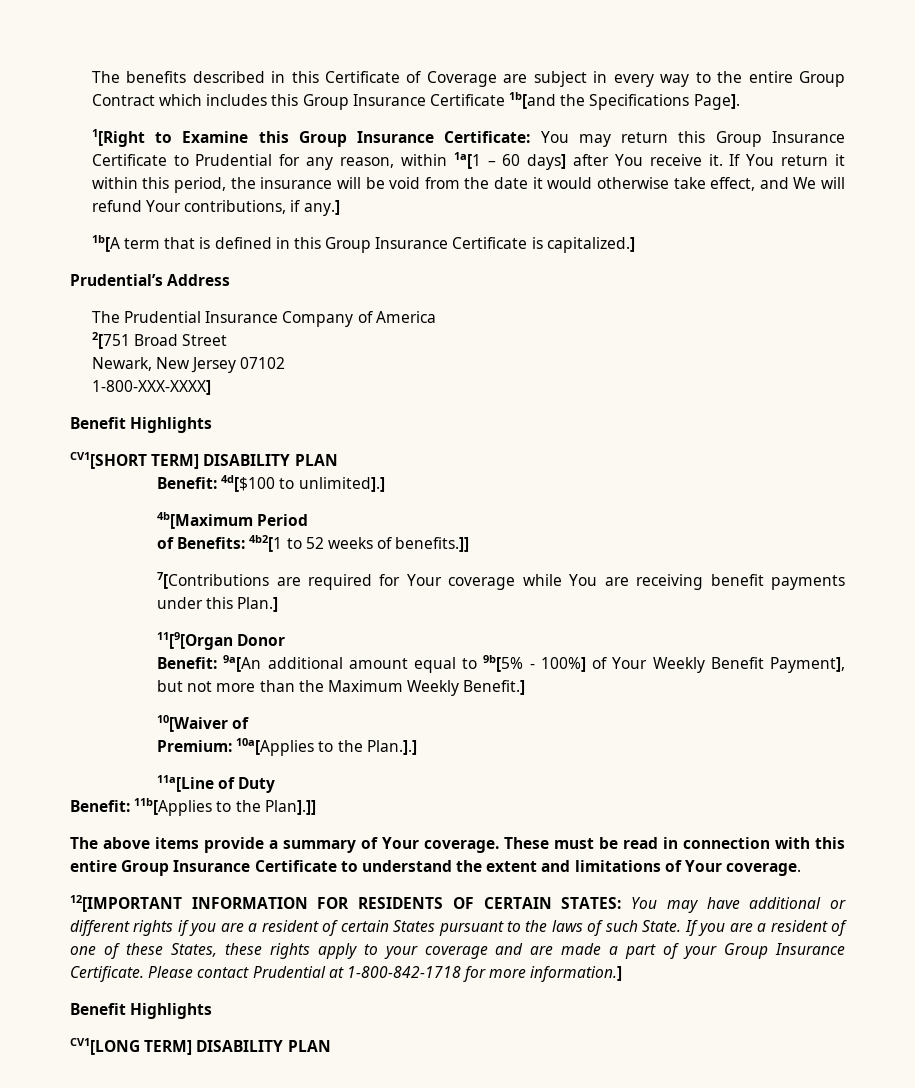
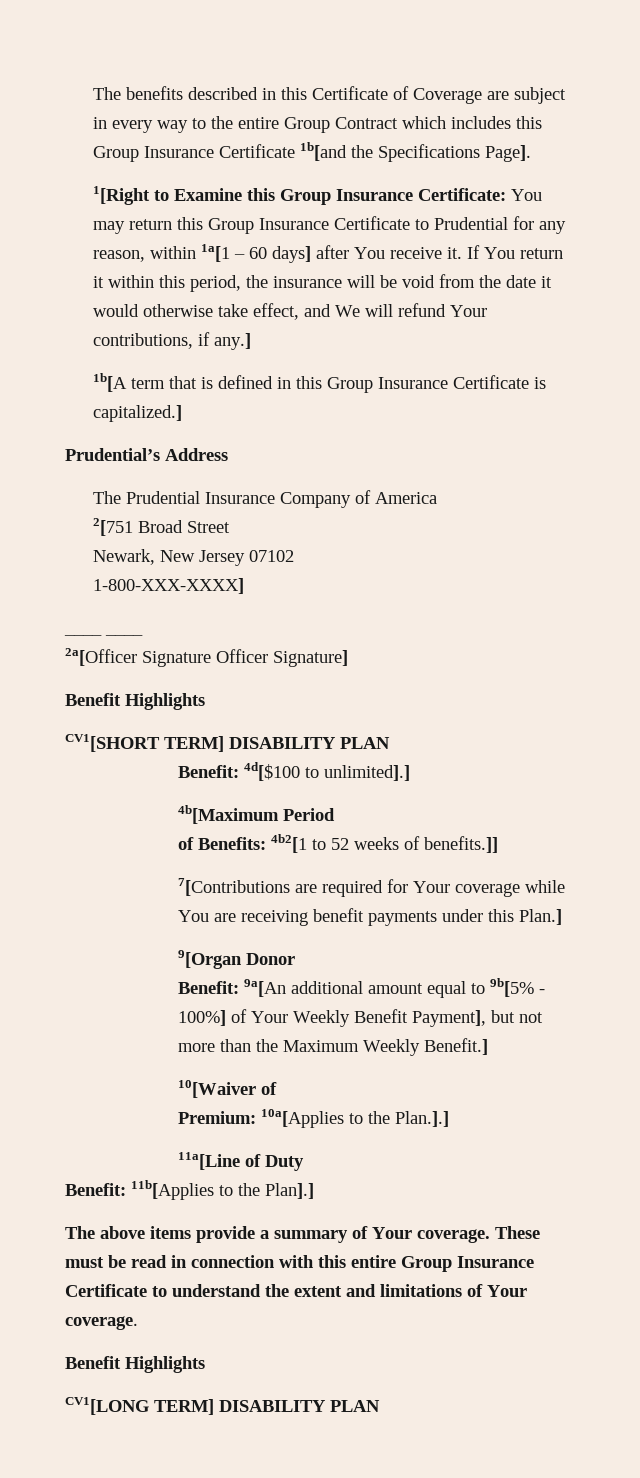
(211, 387) none -> [64,634,143,636] [65,648,348,667] // ____ ____ // 2a[Officer Signature Officer Signature]
[157,632,234,650] 11[9[Organ -> [178,950,243,969] 9[Organ
[264,800,316,815] Plan].]] -> [265,1183,314,1199] Plan].]
[70,895,847,913] [70,920,848,936] [70,943,846,959] [70,966,623,982] // 12[IMPORTANT INFORMATION FOR RESIDENTS OF CERTAIN STATES: You may have additional or different rights if you are a resident of certain States pursuant to the laws of such State. If you are a resident of one of these States, these rights apply to your coverage and are made a part of your Group Insurance Certificate. Please contact Prudential at 1-800-842-1718 for more information.] -> (138, 1323) none

